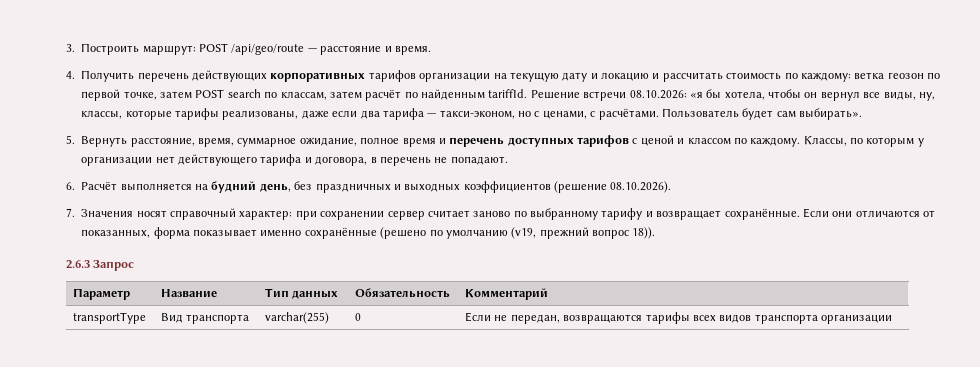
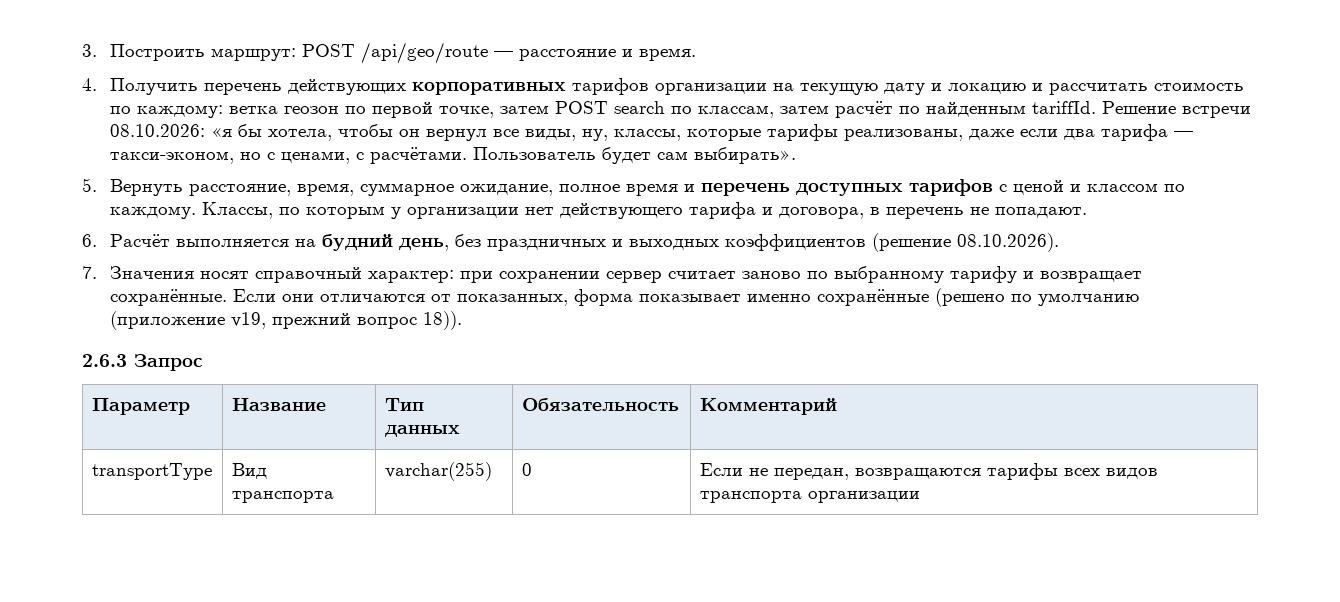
[511,227,537,239] (v19, -> [109,311,266,330] (приложение v19,

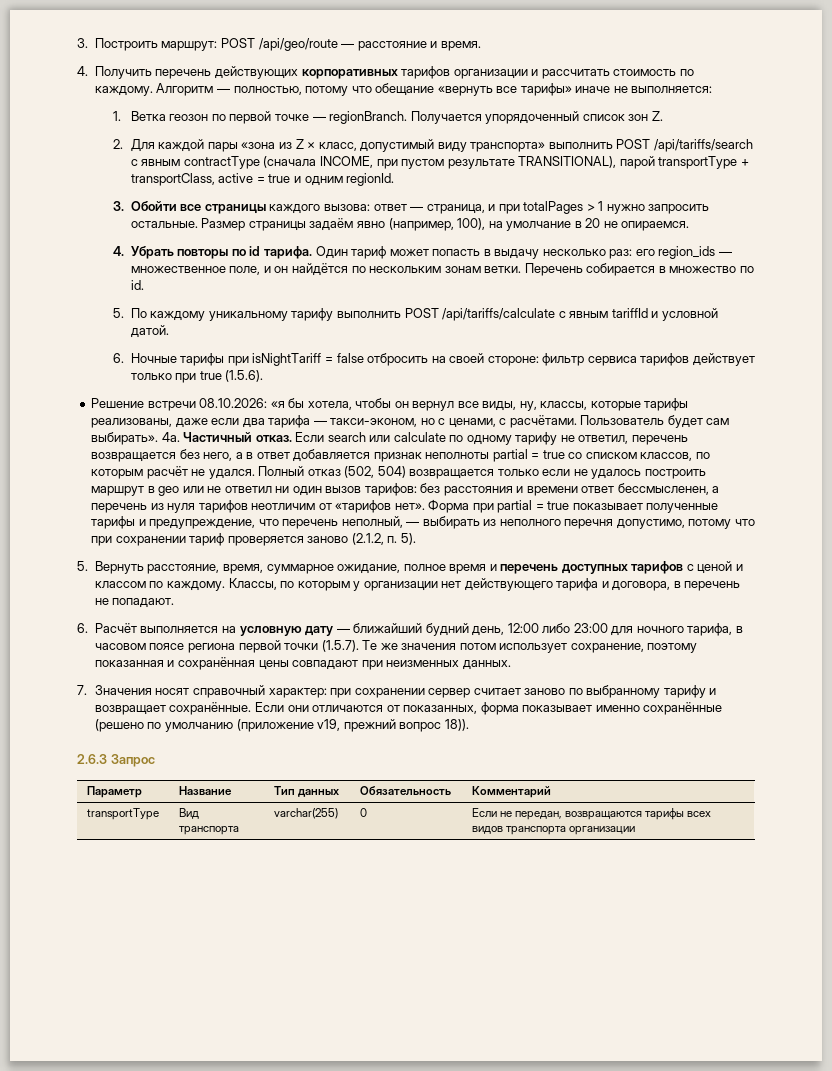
[772,82,1244,95] [109,101,1096,118] на текущую дату и локацию и рассчитать стоимость по каждому: ветка геозон по первой точке, затем POST search по классам, затем расчёт по найденным tariffId. -> [531,69,694,79] [94,83,713,96] [112,111,663,124] [112,139,753,152] [130,156,749,169] [130,173,395,186] [112,201,710,214] [130,218,690,231] [112,246,732,259] [130,263,754,276] [130,280,144,290] [112,308,718,321] [130,325,169,338] [112,353,755,366] [130,370,264,383] и рассчитать стоимость по каждому. Алгоритм — полностью, потому что обещание «вернуть все тарифы» иначе не выполняется: // 1. Ветка геозон по первой точке — regionBranch. Получается упорядоченный список зон Z. // 2. Для каждой пары «зона из Z × класс, допустимый виду транспорта» выполнить POST /api/tariffs/search с явным contractType (сначала INCOME, при пустом результате TRANSITIONAL), парой transportType + transportClass, active = true и одним regionId. // 3. Обойти все страницы каждого вызова: ответ — страница, и при totalPages > 1 нужно запросить остальные. Размер страницы задаём явно (например, 100), на умолчание в 20 не опираемся. // 4. Убрать повторы по id тарифа. Один тариф может попасть в выдачу несколько раз: его region_ids — множественное поле, и он найдётся по нескольким зонам ветки. Перечень собирается в множество по id. // 5. По каждому уникальному тарифу выполнить POST /api/tariffs/calculate с явным tariffId и условной датой. // 6. Ночные тарифы при isNightTariff = false отбросить на своей стороне: фильтр сервиса тарифов действует только при true (1.5.6). //
(796, 155) none -> [161,432,688,445] [91,449,710,462] [91,466,706,479] [91,483,720,496] [91,499,719,513] [91,516,755,529] [91,533,416,546] 4а. Частичный отказ. Если search или calculate по одному тарифу не ответил, перечень возвращается без него, а в ответ добавляется признак неполноты partial = true со списком классов, по которым расчёт не удался. Полный отказ (502, 504) возвращается только если не удалось построить маршрут в geo или не ответил ни один вызов тарифов: без расстояния и времени ответ бессмысленен, а перечень из нуля тарифов неотличим от «тарифов нет». Форма при partial = true показывает полученные тарифы и предупреждение, что перечень неполный, — выбирать из неполного перечня допустимо, потому что при сохранении тариф проверяется заново (2.1.2, п. 5).
[321,233,1059,252] будний день, без праздничных и выходных коэффициентов (решение 08.10.2026). -> [239,623,743,636] [94,640,698,653] [94,657,511,670] условную дату — ближайший будний день, 12:00 либо 23:00 для ночного тарифа, в часовом поясе региона первой точки (1.5.7). Те же значения потом использует сохранение, поэтому показанная и сохранённая цены совпадают при неизменных данных.

